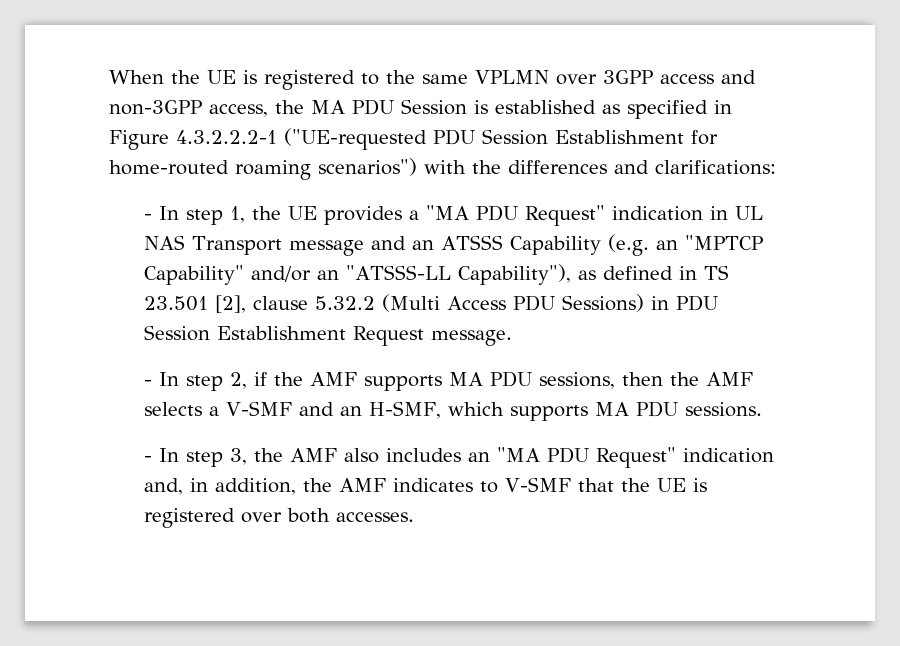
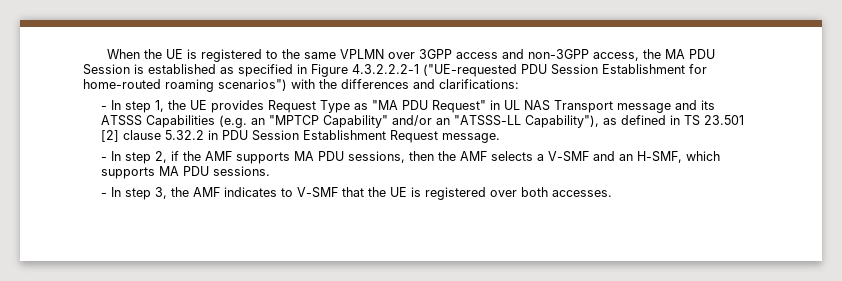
[409,205,704,226] a "MA PDU Request" indication -> [267,100,486,113] Request Type as "MA PDU Request"
[412,235,602,255] an ATSSS Capability -> [700,100,715,110] [100,115,215,128] its ATSSS Capabilities
[215,295,247,313] [2], -> [100,130,119,142] [2]
[382,294,645,312] (Multi Access PDU Sessions) -> (204, 135) none
[344,447,775,468] [144,478,387,495] also includes an "MA PDU Request" indication and, in addition, the AMF -> (220, 192) none

